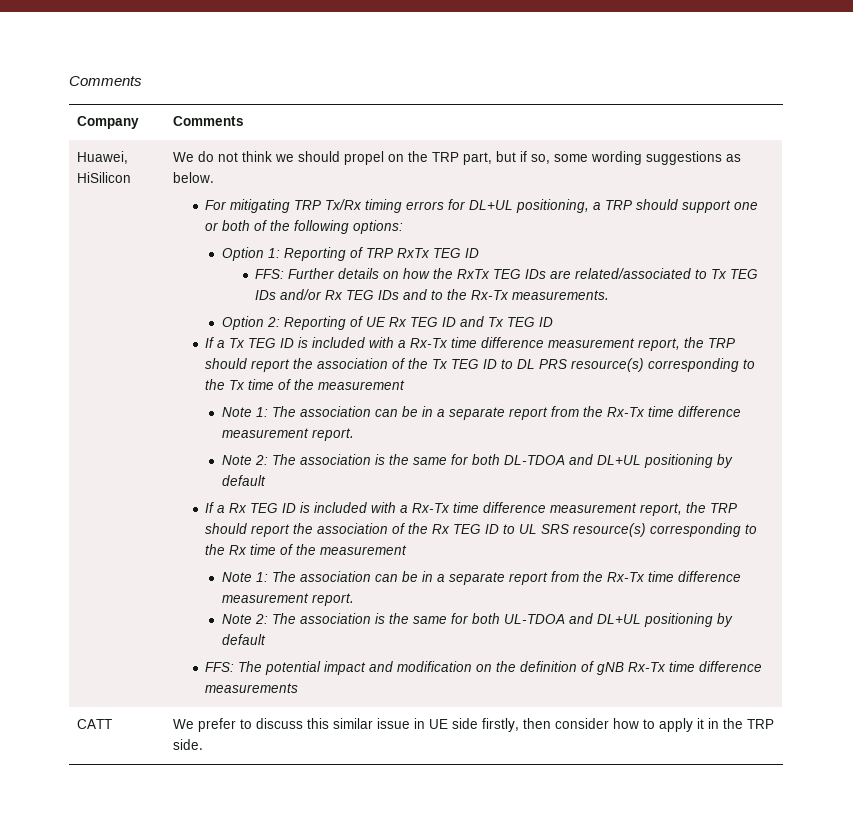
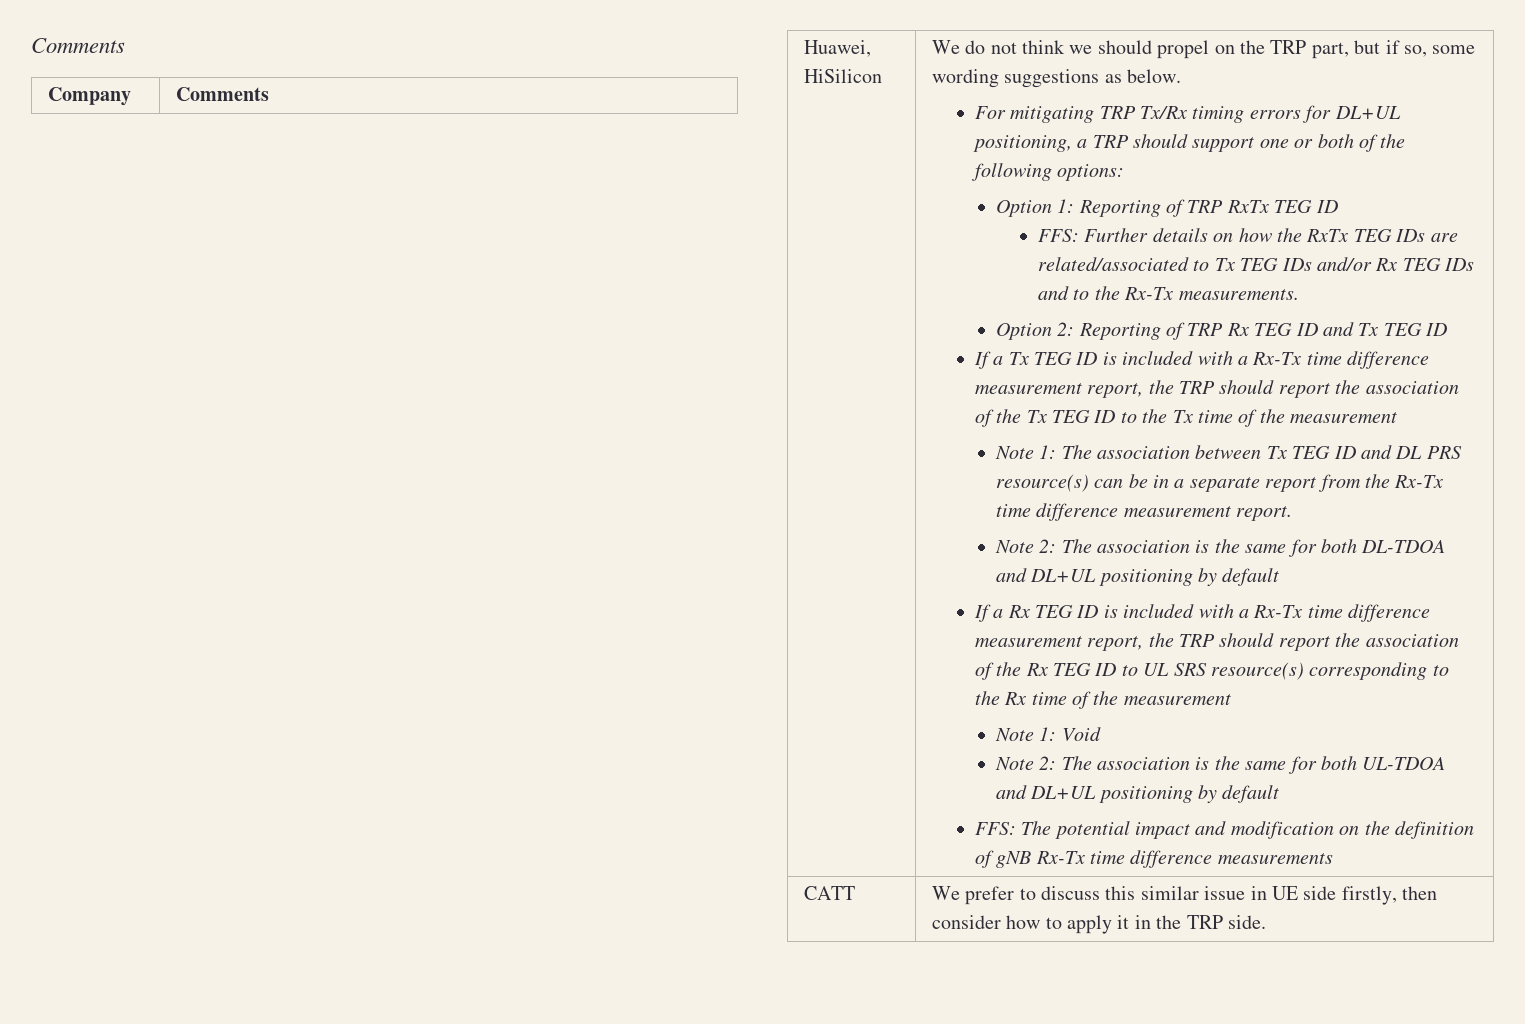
[365,317,386,327] UE -> [1187,323,1224,336] TRP
[516,358,755,372] DL PRS resource(s) corresponding to -> (1137, 417) none
(371, 411) none -> [1195,445,1462,459] [995,474,1089,492] between Tx TEG ID and DL PRS resource(s)
[271,571,741,585] [221,593,354,606] The association can be in a separate report from the Rx-Tx time difference measurement report. -> [1061,727,1101,741] Void

